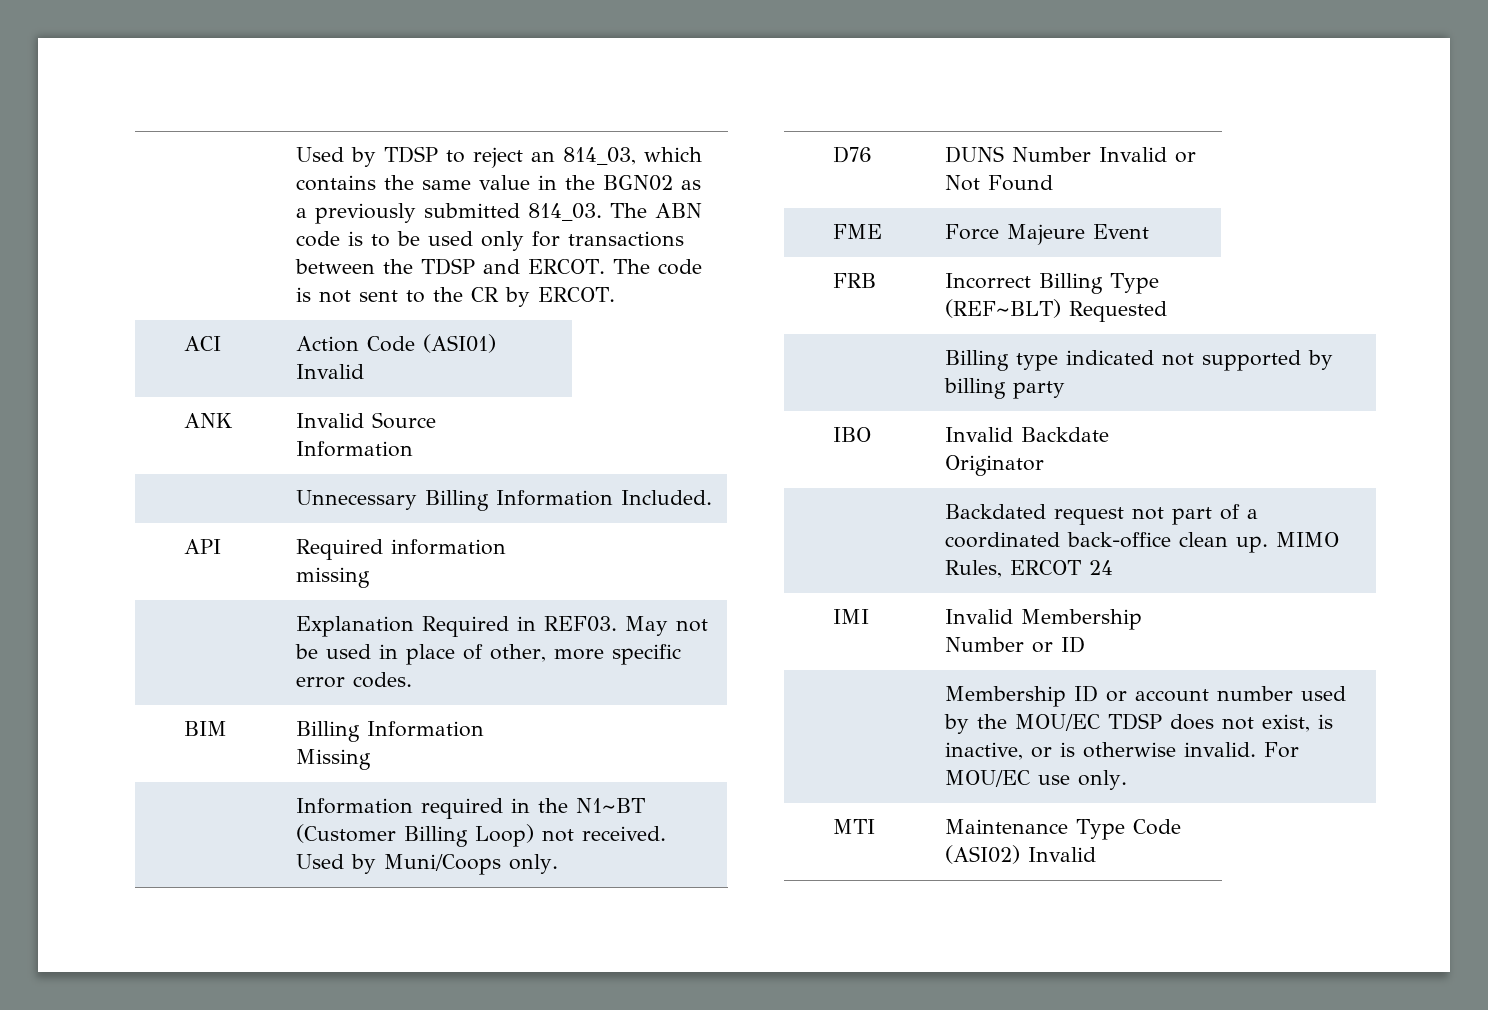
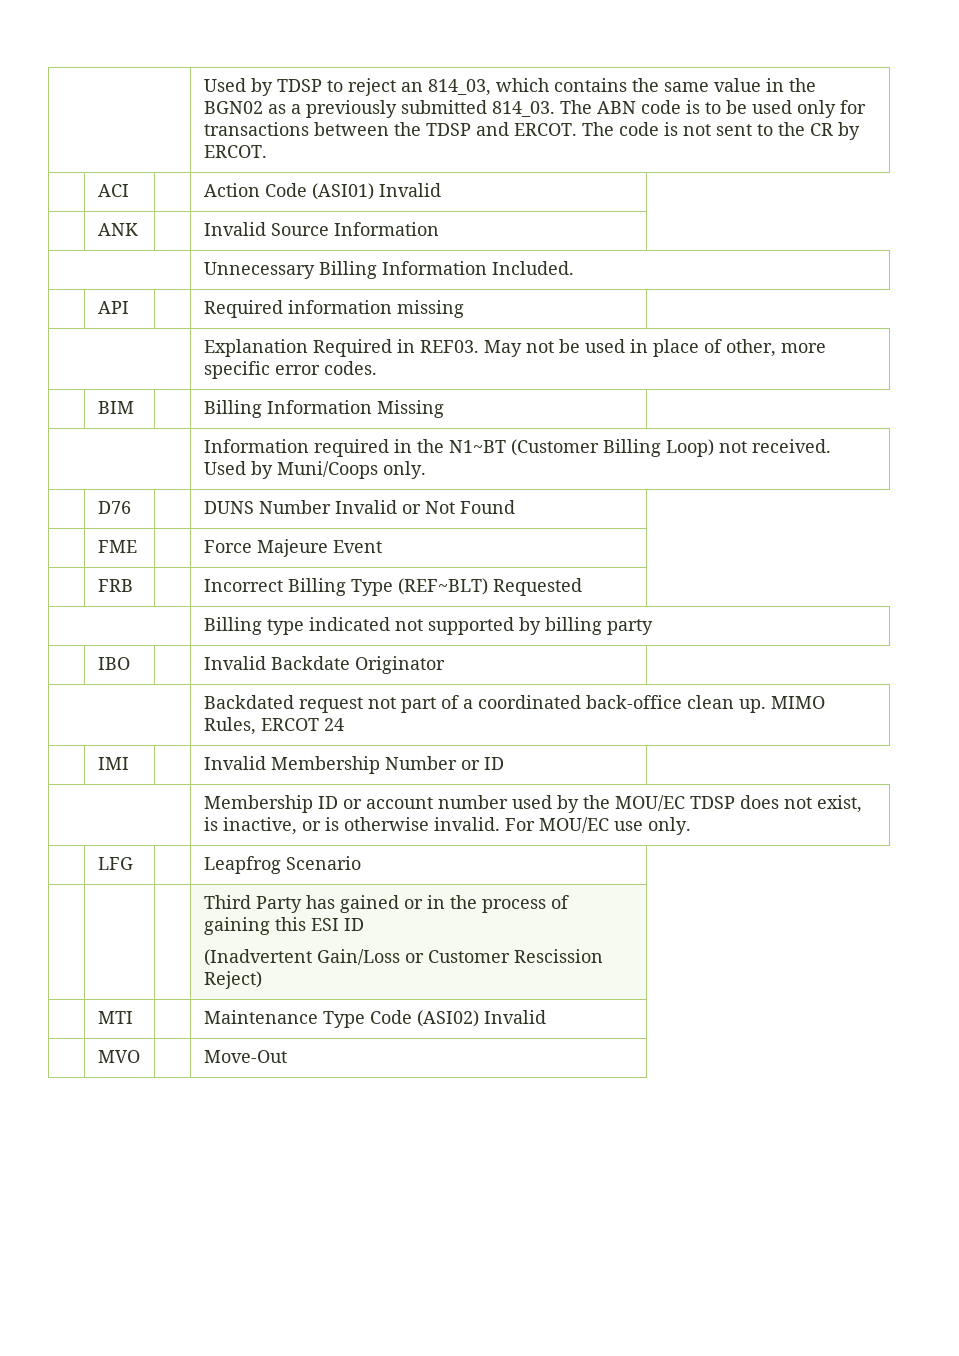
(1127, 780) none -> [97,857,133,870] [203,856,361,874] [203,895,569,913] [203,917,364,935] [203,949,603,966] [203,971,262,989] // | LFG | | Leapfrog Scenario // | | | Third Party has gained or in the process of gaining this ESI ID // (Inadvertent Gain/Loss or Customer Rescission Reject)
(1096, 854) none -> [97,1050,140,1063] [203,1050,287,1063] // | MVO | | Move-Out

